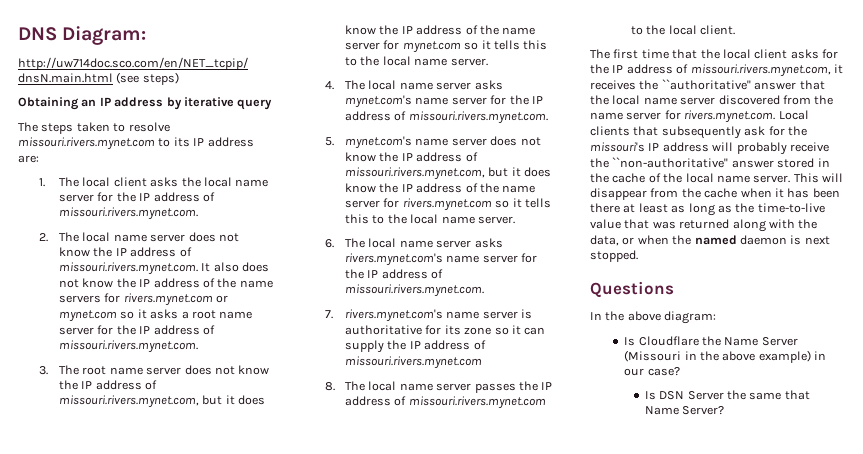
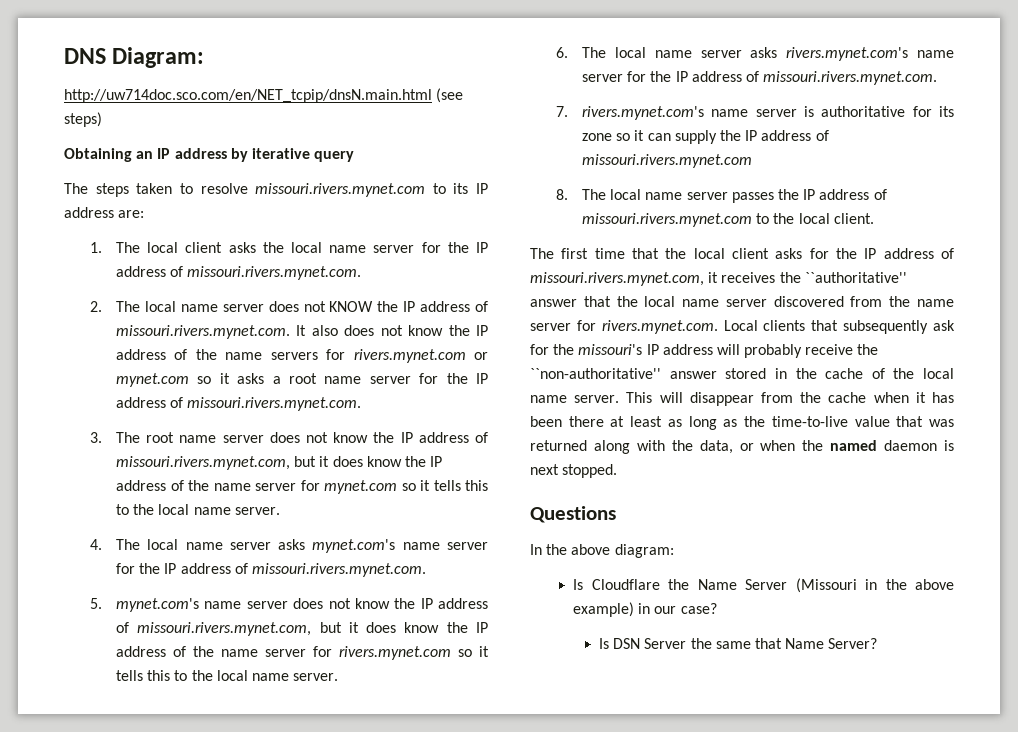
[59,247,91,257] know -> [329,301,374,312] KNOW

